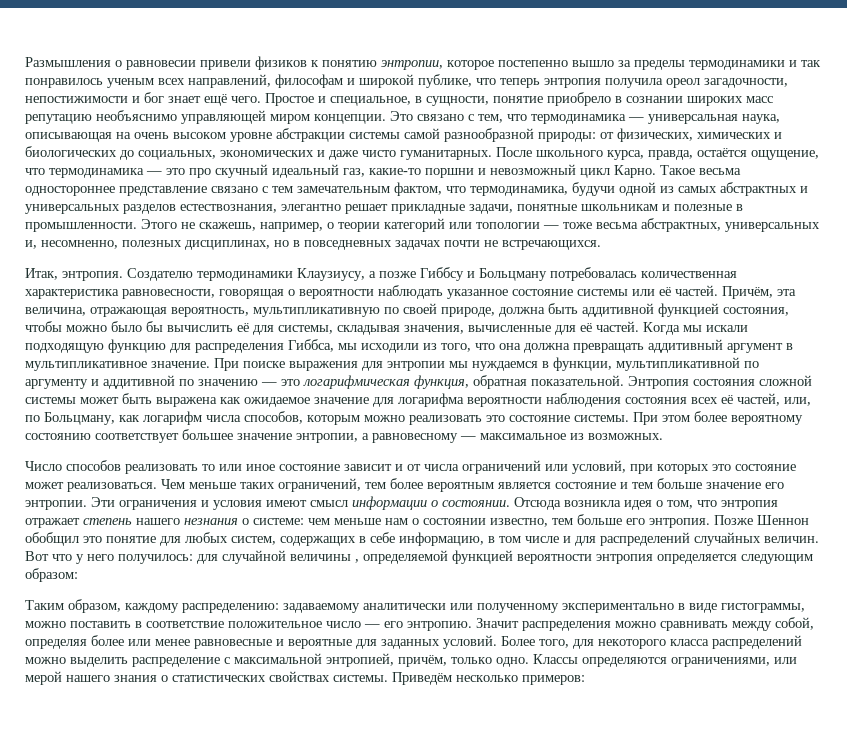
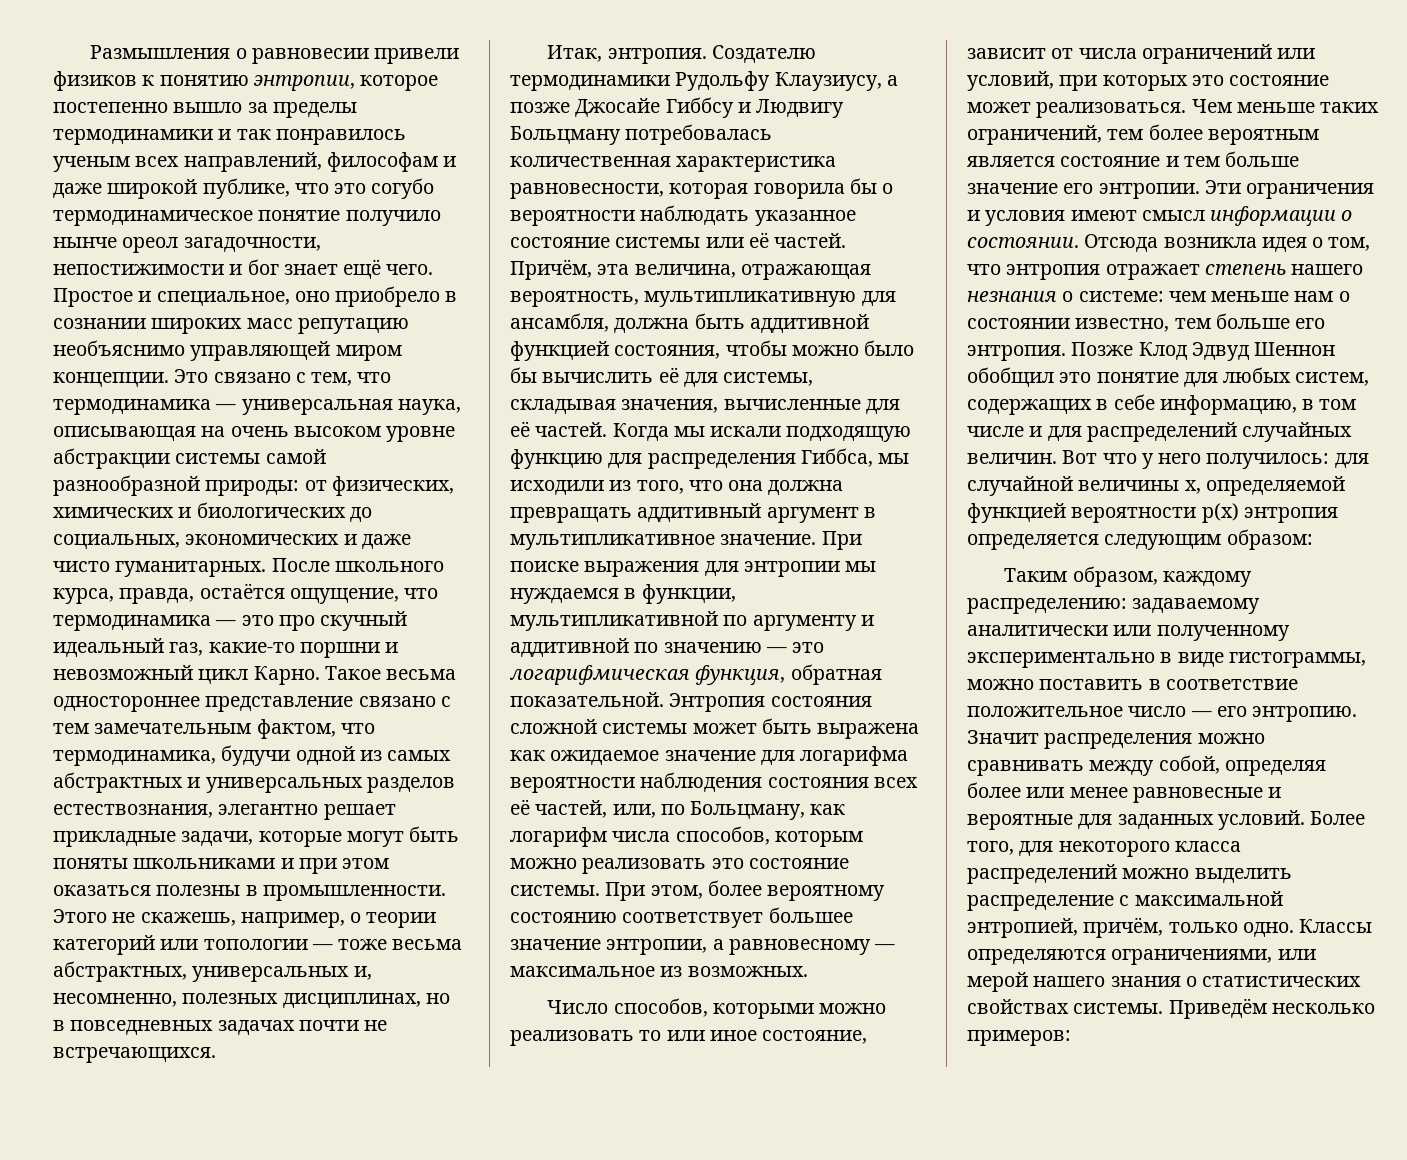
(355, 81) none -> [53,183,102,198] даже
[500,78,663,88] теперь энтропия получила -> [334,178,435,199] [53,210,441,226] [53,237,117,248] это согубо термодинамическое понятие получило нынче
[415,96,543,106] в сущности, понятие -> [294,291,330,302] оно
[517,204,732,211] понятные школьникам и полезные -> [258,826,460,847] [53,858,390,874] [53,885,241,896] которые могут быть поняты школьниками и при этом оказаться полезны
(293, 276) none -> [675,71,771,91] Рудольфу
(416, 274) none -> [575,98,661,117] Джосайе
(475, 274) none -> [756,99,845,118] Людвигу
[219,289,284,299] говорящая -> [669,178,877,199] которая говорила бы
[384,303,495,317] по своей природе, -> [861,291,896,306] [510,313,609,332] для ансамбля,
[662,415,690,422] этом -> [650,885,703,899] этом,
[66,460,121,471] способов -> [613,998,887,1019] способов, которыми можно
[279,464,403,471] состояние зависит и -> [762,1030,868,1044] [967,48,1046,59] состояние, зависит
(753, 520) none -> [1138,342,1249,361] Клод Эдвуд
[355,559,359,563] , -> [1184,480,1201,494] x,
(592, 559) none -> [1201,503,1239,523] p(x)

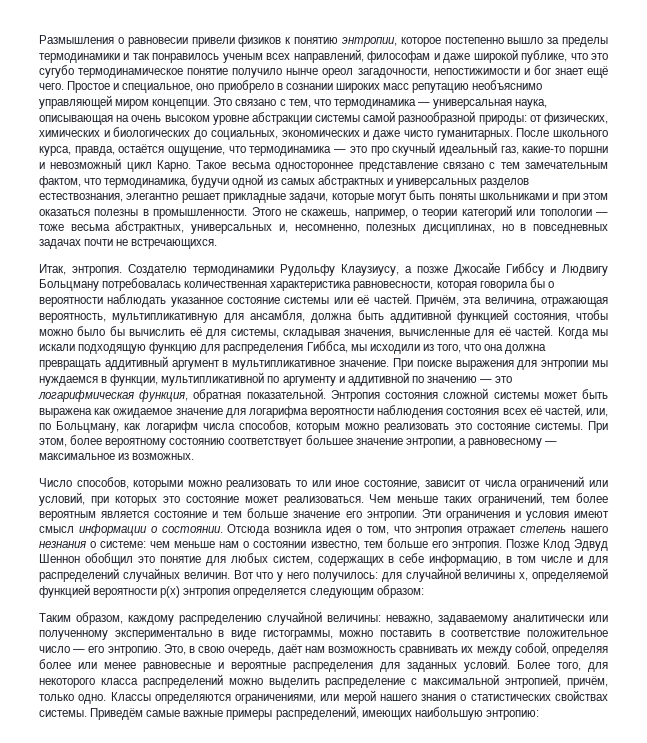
[371,178,435,199] согубо -> [39,65,74,78] сугубо
[967,598,1127,614] распределению: -> [179,611,433,625] распределению случайной величины: неважно,
[967,730,1265,749] [967,760,1084,776] Значит распределения можно сравнивать -> [163,644,474,656] Это, в свою очередь, даёт нам возможность сравнивать их
(1073, 822) none -> [293,662,373,672] распределения
[1271,1003,1375,1014] [967,1030,1071,1046] несколько примеров: -> [146,706,539,720] самые важные примеры распределений, имеющих наибольшую энтропию:

